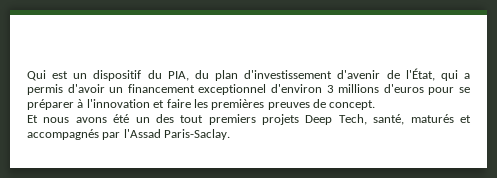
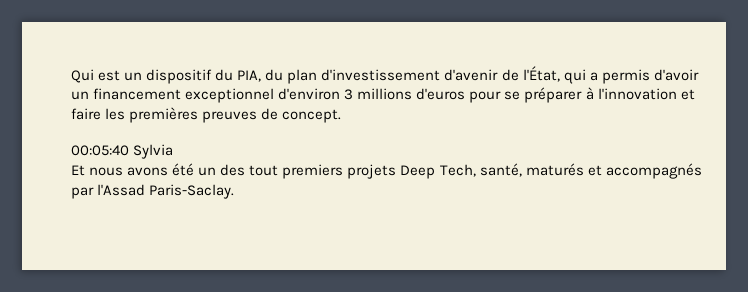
(376, 105) none -> [71,144,174,159] // 00:05:40 Sylvia

